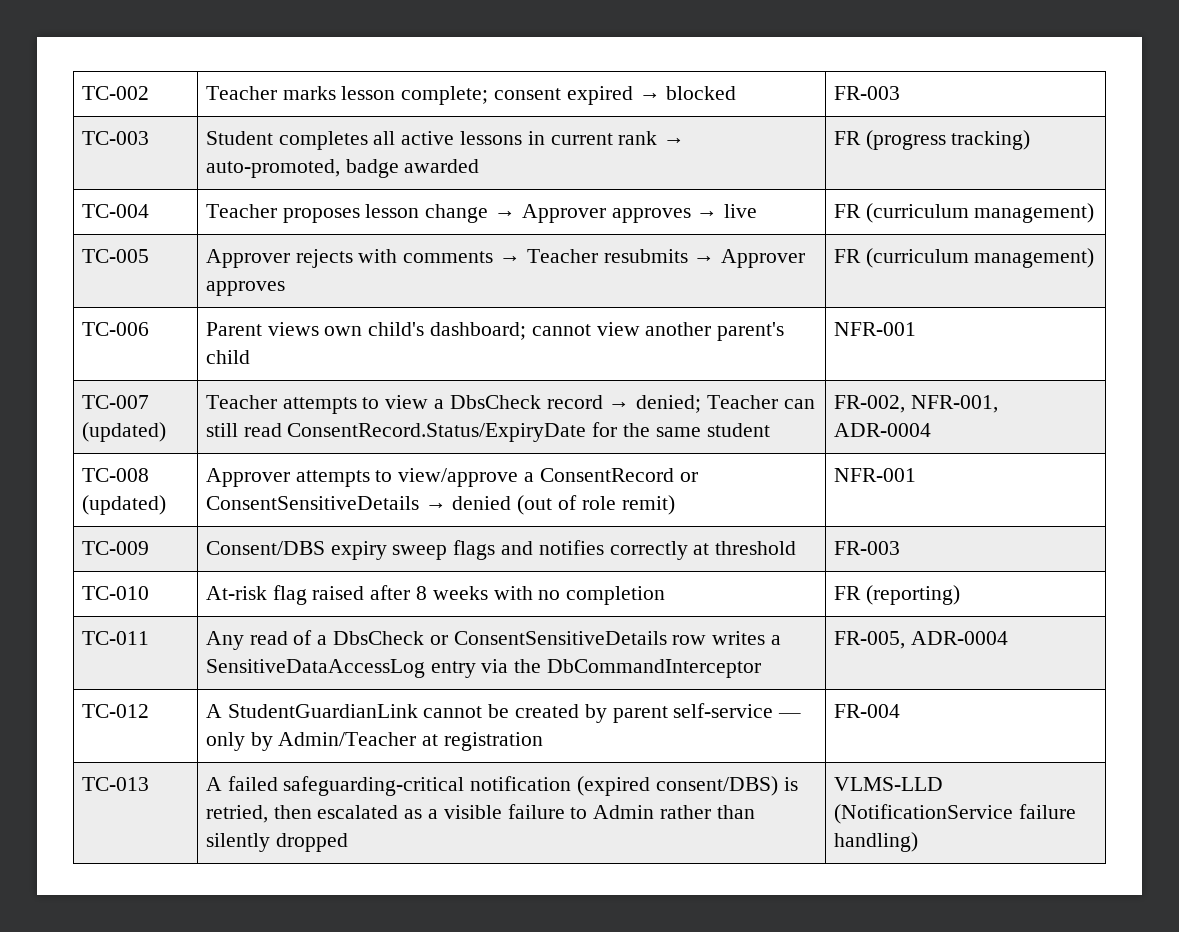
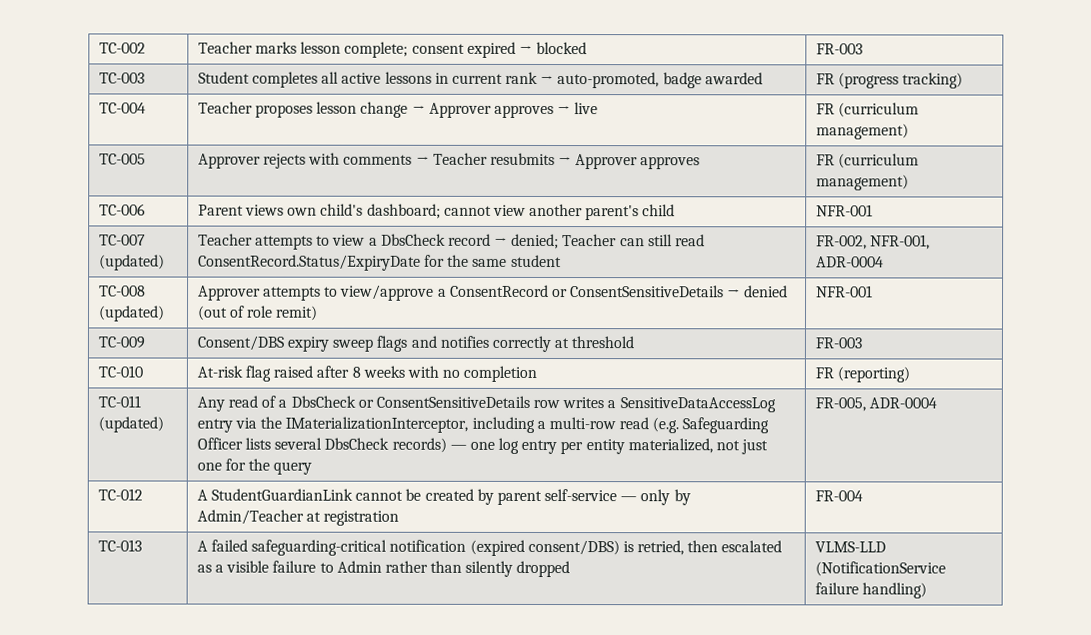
(149, 638) none -> [97,416,164,433] (updated)
[546,659,761,678] DbCommandInterceptor -> [285,416,770,434] [196,437,769,455] [196,458,313,475] IMaterializationInterceptor, including a multi-row read (e.g. Safeguarding Officer lists several DbsCheck records) — one log entry per entity materialized, not just one for the query

